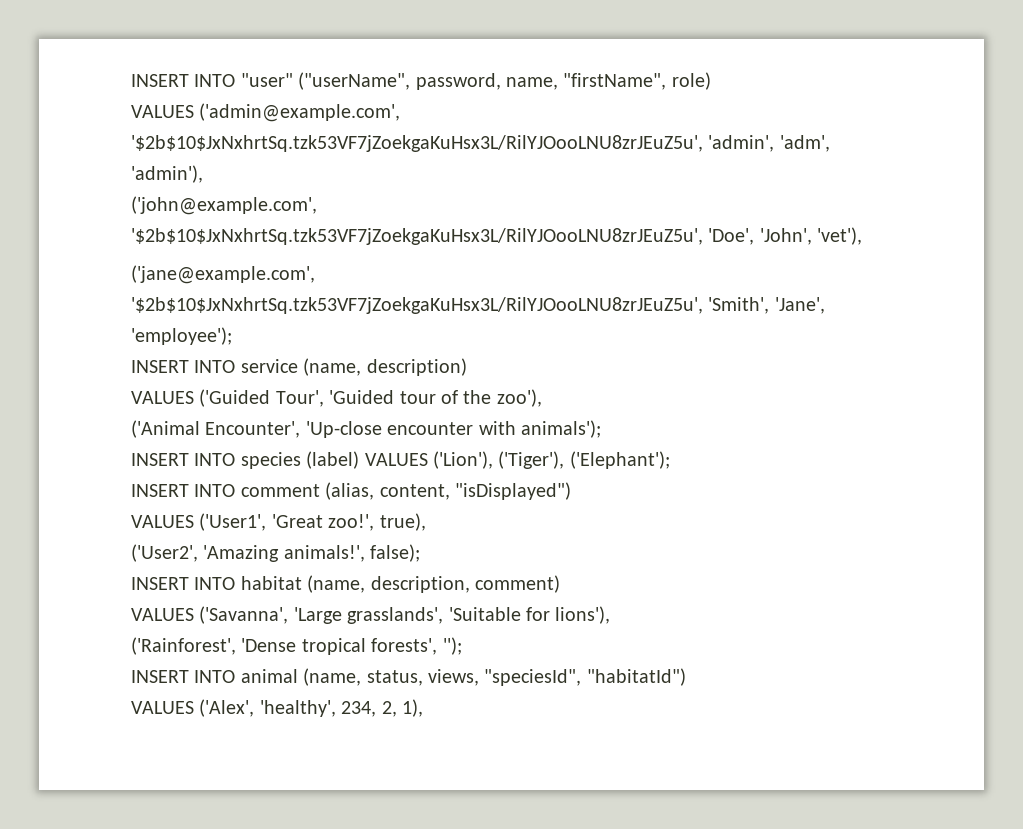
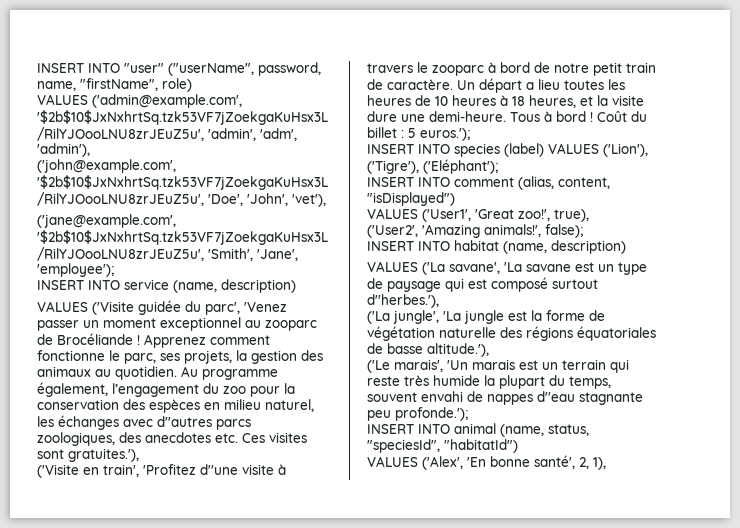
[199,389,542,407] [131,420,601,438] ('Guided Tour', 'Guided tour of the zoo'), // ('Animal Encounter', 'Up-close encounter with animals'); -> [92,300,287,315] [37,317,317,331] [37,333,270,348] [37,350,323,364] [37,366,278,380] [37,382,295,397] [37,399,314,413] [37,415,251,430] [37,432,307,446] [37,448,139,462] [37,464,286,478] [367,62,656,76] [367,78,625,93] [367,95,644,108] [367,111,647,122] [367,127,470,141] ('Visite guidée du parc', 'Venez passer un moment exceptionnel au zooparc de Brocéliande ! Apprenez comment fonctionne le parc, ses projets, la gestion des animaux au quotidien. Au programme également, l’engagement du zoo pour la conservation des espèces en milieu naturel, les échanges avec d''autres parcs zoologiques, des anecdotes etc. Ces visites sont gratuites.'), // ('Visite en train', 'Profitez d''une visite à travers le zooparc à bord de notre petit train de caractère. Un départ a lieu toutes les heures de 10 heures à 18 heures, et la visite dure une demi-heure. Tous à bord ! Coût du billet : 5 euros.');
[498,451,670,469] ('Tiger'), ('Elephant'); -> [367,159,498,174] ('Tigre'), ('Eléphant');
[370,575,560,593] [131,606,611,624] [131,637,462,655] description, comment) // VALUES ('Savanna', 'Large grasslands', 'Suitable for lions'), // ('Rainforest', 'Dense tropical forests', ''); -> [551,240,626,254] [367,261,647,275] [367,277,598,292] [367,294,439,308] [367,310,605,324] [367,326,656,341] [367,343,489,357] [367,359,629,373] [367,375,611,389] [367,391,643,405] [367,407,468,421] description) // VALUES ('La savane', 'La savane est un type de paysage qui est composé surtout d''herbes.'), // ('La jungle', 'La jungle est la forme de végétation naturelle des régions équatoriales de basse altitude.'), // ('Le marais', 'Un marais est un terrain qui reste très humide la plupart du temps, souvent envahi de nappes d''eau stagnante peu profonde.');
[428,669,479,686] views, -> (589, 430) none
[259,700,377,717] 'healthy', 234, -> [467,455,575,469] 'En bonne santé',

